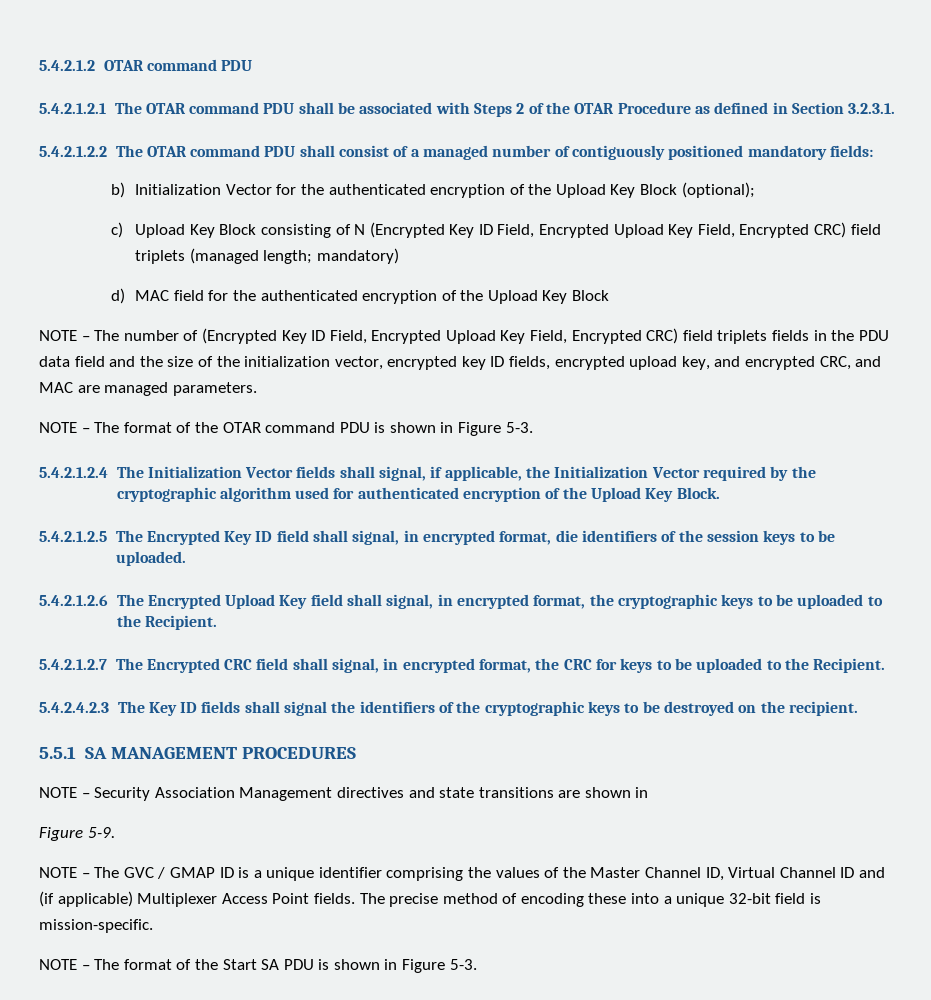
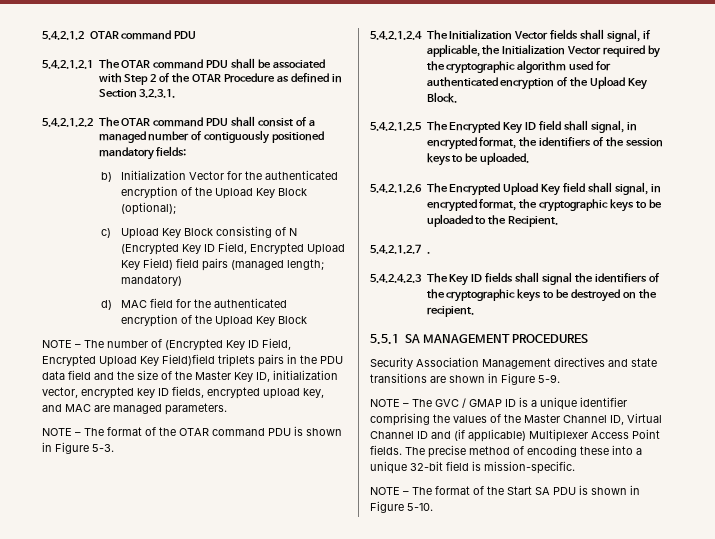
[474,103,513,117] Steps -> [124,74,149,85] Step
[697,222,881,238] [135,250,186,264] Field, Encrypted CRC) field triplets -> [143,258,229,271] Field) field pairs
[530,328,810,344] Field, Encrypted CRC) field triplets fields -> [162,354,284,367] Field)field triplets pairs
(240, 361) none -> [195,371,270,382] Master Key ID,
[745,356,882,370] encrypted CRC, and -> (62, 408) none
[555,530,578,542] die -> [519,137,538,147] the
[115,658,886,673] The Encrypted CRC field shall signal, in encrypted format, the CRC for keys to be uploaded to the Recipient. -> [426,252,430,254] .
[39,787,90,798] NOTE – -> (588, 338) none
(649, 792) // -> (498, 378) none
[449,959,477,970] 5-3. -> [407,503,433,511] 5-10.

